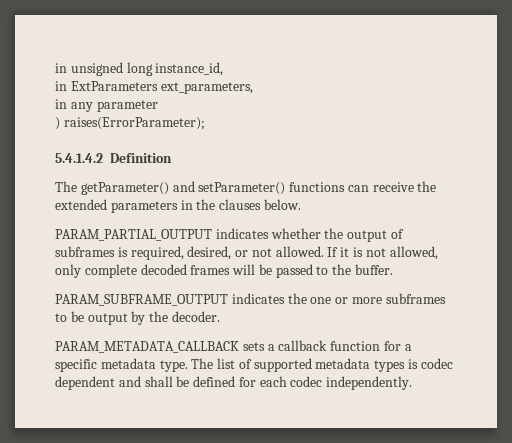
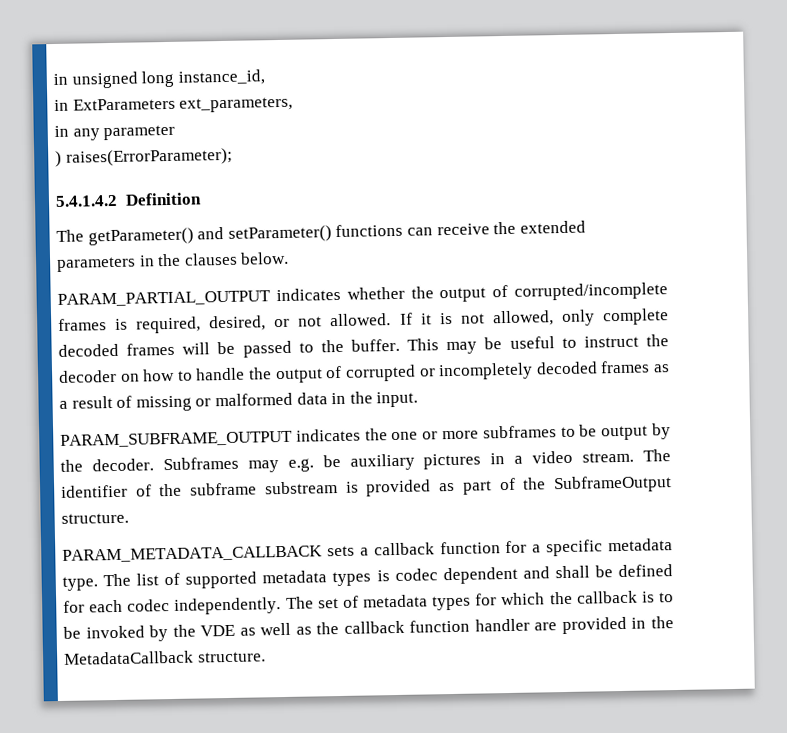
[55,246,115,257] subframes -> [513,282,668,301] [58,318,107,331] corrupted/incomplete frames
(394, 269) none -> [407,334,669,355] [59,360,670,384] [59,391,419,412] This may be useful to instruct the decoder on how to handle the output of corrupted or incompletely decoded frames as a result of missing or malformed data in the input.
(220, 316) none -> [162,449,671,473] [61,475,673,498] [61,512,129,524] Subframes may e.g. be auxiliary pictures in a video stream. The identifier of the subframe substream is provided as part of the SubframeOutput structure.
(413, 383) none -> [285,590,674,611] [63,616,674,642] [64,650,266,665] The set of metadata types for which the callback is to be invoked by the VDE as well as the callback function handler are provided in the MetadataCallback structure.

